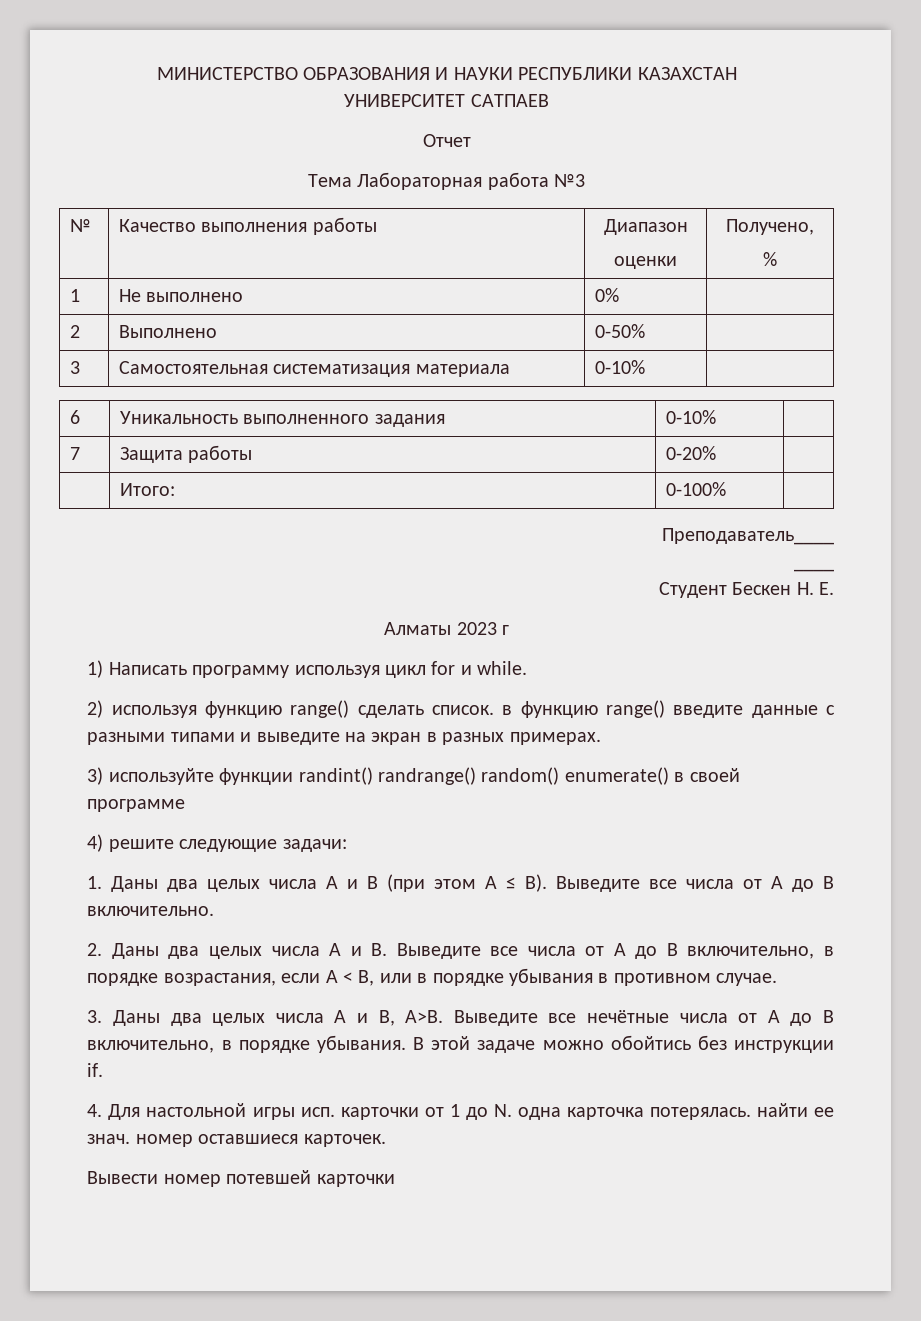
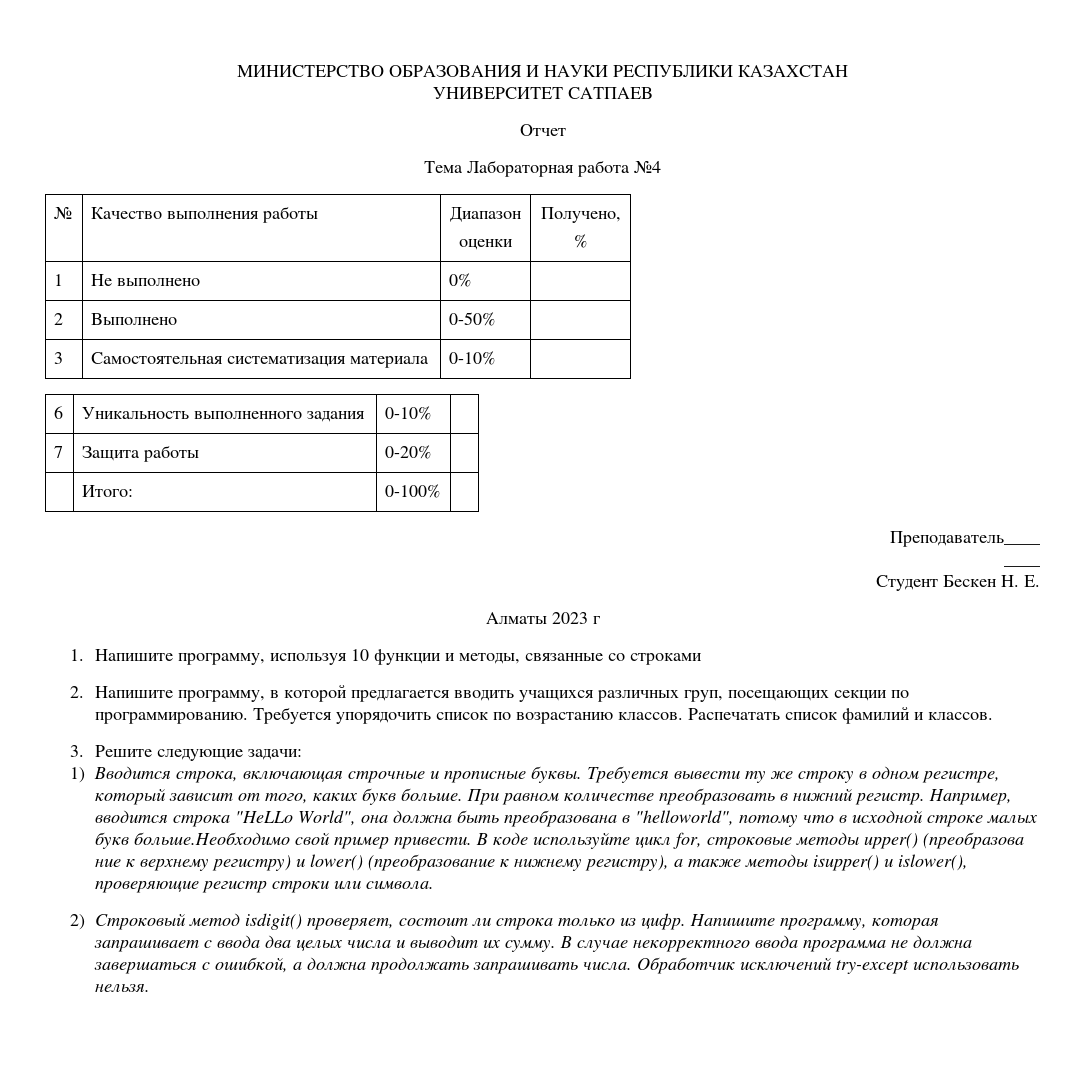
[554,174,586,187] №3 -> [634,161,661,173] №4
[87,660,528,678] [87,700,835,718] [87,732,601,745] [87,767,740,785] [87,799,186,812] [87,834,347,852] [87,874,834,892] [87,906,215,916] [87,943,835,959] [87,968,778,986] [87,1010,835,1026] [87,1035,834,1053] [87,1063,104,1077] [87,1103,835,1120] [87,1134,386,1147] [87,1170,395,1187] 1) Написать программу используя цикл for и while. // 2) используя функцию range() сделать список. в функцию range() введите данные с разными типами и выведите на экран в разных примерах. // 3) используйте функции randint() randrange() random() enumerate() в своей программе // 4) решите следующие задачи: // 1. Даны два целых числа A и B (при этом A ≤ B). Выведите все числа от A до B включительно. // 2. Даны два целых числа A и В. Выведите все числа от A до B включительно, в порядке возрастания, если A < B, или в порядке убывания в противном случае. // 3. Даны два целых числа A и В, A>B. Выведите все нечётные числа от A до B включительно, в порядке убывания. В этой задаче можно обойтись без инструкции if. // 4. Для настольной игры исп. карточки от 1 до N. одна карточка потерялась. найти ее знач. номер оставшиеся карточек. // Вывести номер потевшей карточки -> [70,649,703,665] [70,685,910,702] [95,707,994,724] [70,745,303,761] [70,766,1001,783] [95,788,1013,805] [95,810,1038,827] [95,832,1025,849] [95,854,969,871] [95,880,435,893] [70,913,940,930] [94,935,973,952] [94,957,1020,974] [95,984,151,992] 1. Напишите программу, используя 10 функции и методы, связанные со строками // 2. Напишите программу, в которой предлагается вводить учащихся различных груп, посещающих секции по программированию. Требуется упорядочить список по возрастанию классов. Распечатать список фамилий и классов. // 3. Решите следующие задачи: // 1) Вводится строка, включающая строчные и прописные буквы. Требуется вывести ту же строку в одном регистре, который зависит от того, каких букв больше. При равном количестве преобразовать в нижний регистр. Например, вводится строка "HeLLo World", она должна быть преобразована в "helloworld", потому что в исходной строке малых букв больше.Необходимо свой пример привести. В коде используйте цикл for, строковые методы upper() (преобразова ние к верхнему регистру) и lower() (преобразование к нижнему регистру), а также методы isupper() и islower(), проверяющие регистр строки или символа. // 2) Строковый метод isdigit() проверяет, состоит ли строка только из цифр. Напишите программу, которая запрашивает с ввода два целых числа и выводит их сумму. В случае некорректного ввода программа не должна завершаться с ошибкой, а должна продолжать запрашивать числа. Обработчик исключений try-except использовать нельзя.

